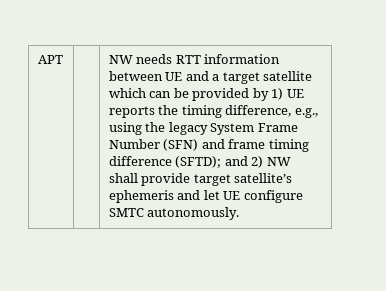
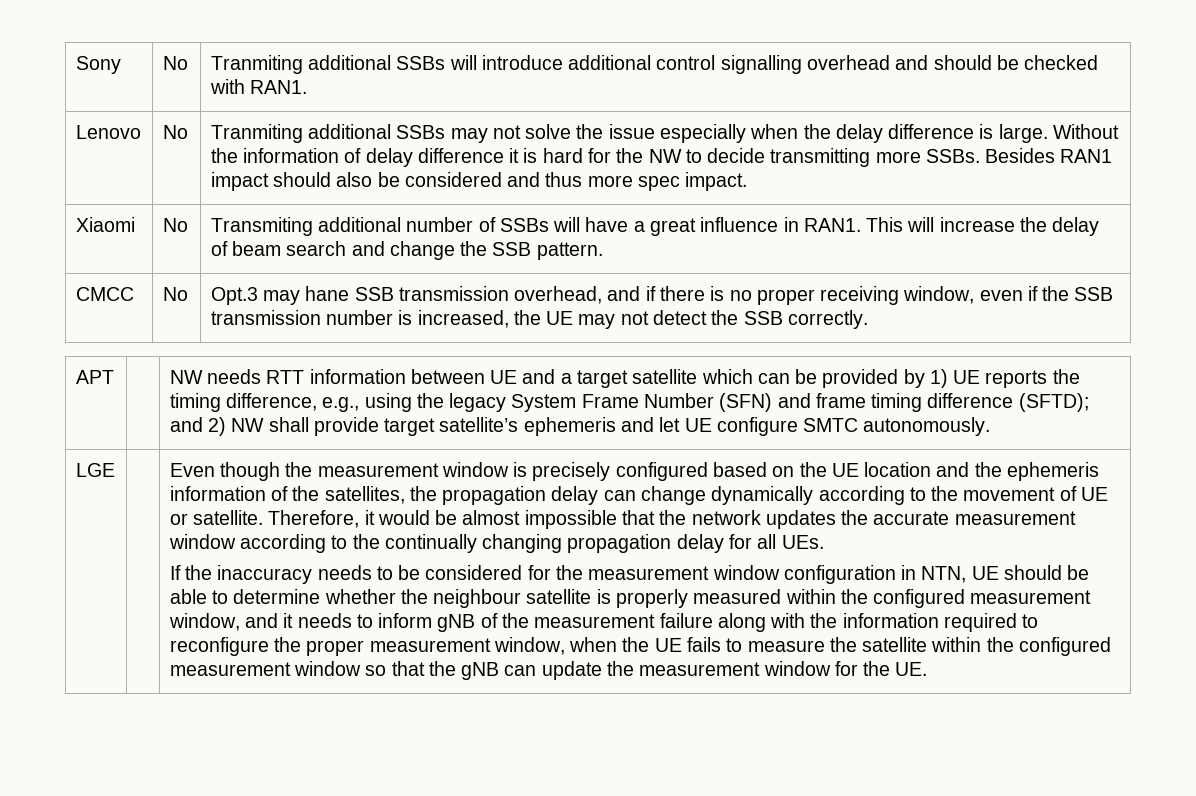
(37, 59) none -> [75,56,121,74] [162,56,188,70] [210,55,1099,74] [209,79,308,94] [75,125,141,139] [162,125,188,139] [210,124,1119,143] [210,148,1113,167] [210,172,748,191] [75,217,135,232] [162,218,188,232] [210,217,1100,236] [210,241,603,260] [75,287,134,301] [162,287,188,301] [210,286,1114,305] [210,310,868,329] Sony | No | Tranmiting additional SSBs will introduce additional control signalling overhead and should be checked with RAN1. // Lenovo | No | Tranmiting additional SSBs may not solve the issue especially when the delay difference is large. Without the information of delay difference it is hard for the NW to decide transmitting more SSBs. Besides RAN1 impact should also be considered and thus more spec impact. // Xiaomi | No | Transmiting additional number of SSBs will have a great influence in RAN1. This will increase the delay of beam search and change the SSB pattern. // CMCC | No | Opt.3 may hane SSB transmission overhead, and if there is no proper receiving window, even if the SSB transmission number is increased, the UE may not detect the SSB correctly. //
(240, 213) none -> [75,463,115,477] [169,462,1099,481] [169,486,1108,505] [169,510,1076,529] [168,534,824,553] [169,565,1090,584] [169,589,1092,608] [168,613,1039,632] [169,637,1111,656] [169,661,928,680] // LGE | | Even though the measurement window is precisely configured based on the UE location and the ephemeris information of the satellites, the propagation delay can change dynamically according to the movement of UE or satellite. Therefore, it would be almost impossible that the network updates the accurate measurement window according to the continually changing propagation delay for all UEs. // If the inaccuracy needs to be considered for the measurement window configuration in NTN, UE should be able to determine whether the neighbour satellite is properly measured within the configured measurement window, and it needs to inform gNB of the measurement failure along with the information required to reconfigure the proper measurement window, when the UE fails to measure the satellite within the configured measurement window so that the gNB can update the measurement window for the UE.

